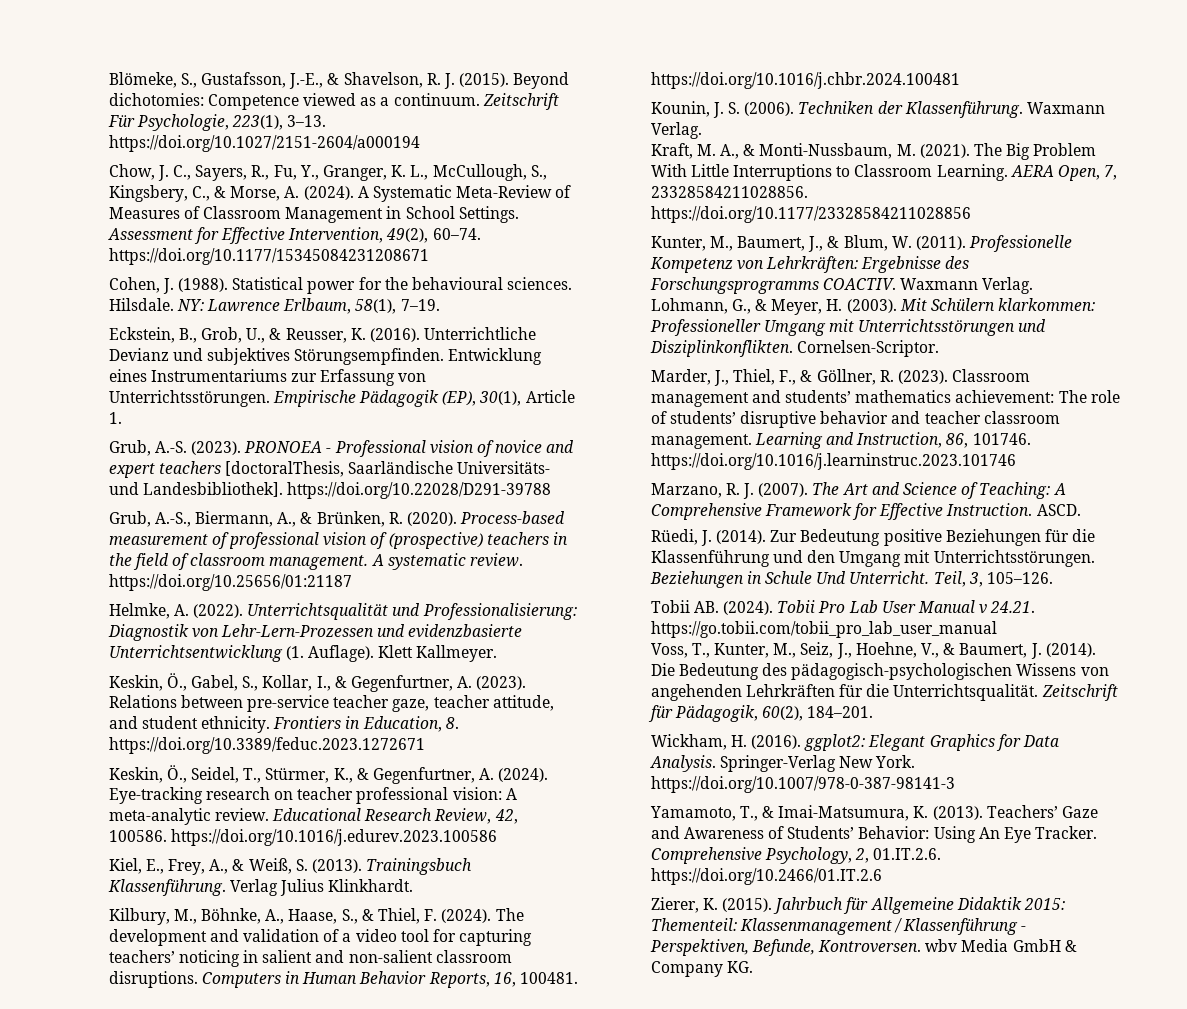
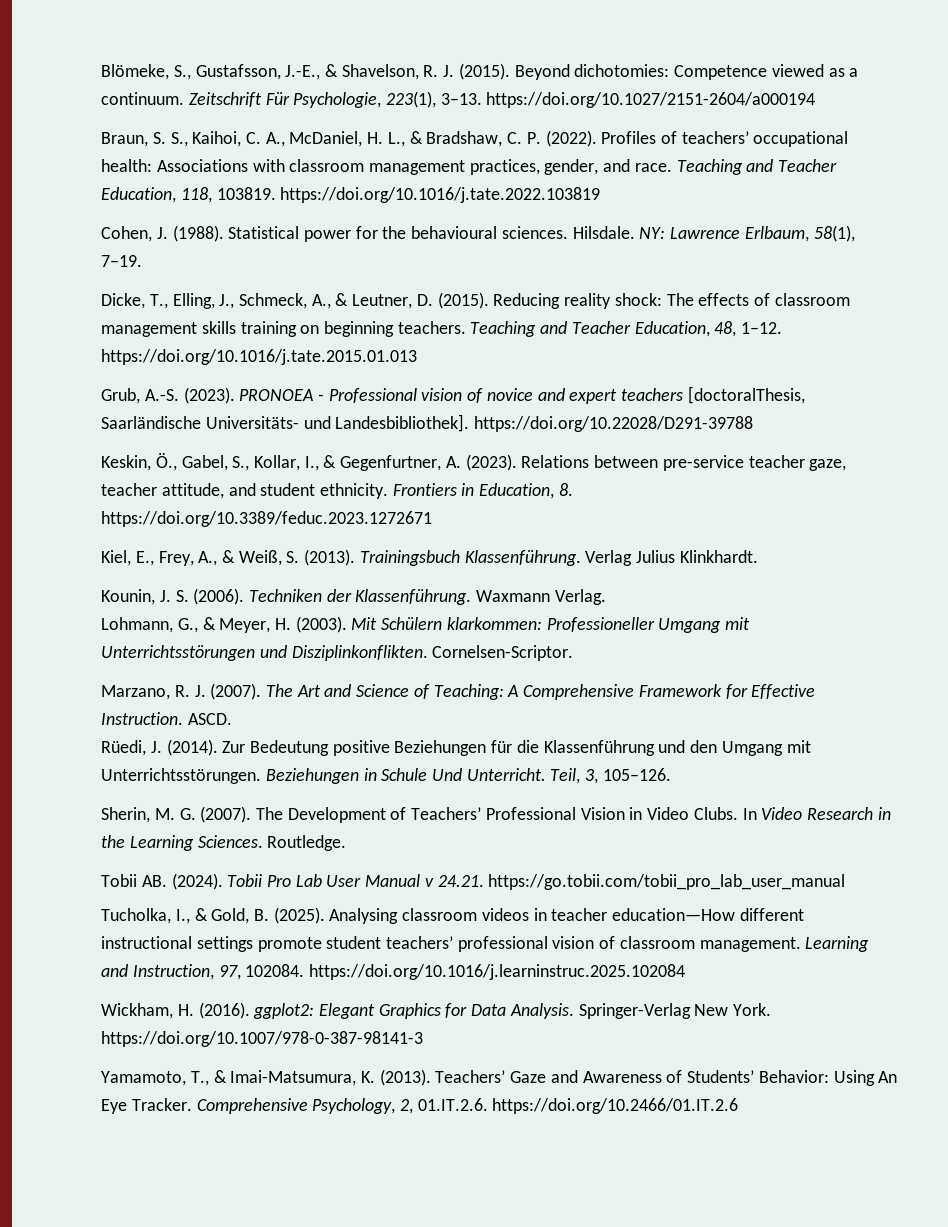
[108,164,547,181] [108,185,572,202] [108,206,519,223] [107,227,481,244] [108,248,429,265] Chow, J. C., Sayers, R., Fu, Y., Granger, K. L., McCullough, S., Kingsbery, C., & Morse, A. (2024). A Systematic Meta-Review of Measures of Classroom Management in School Settings. Assessment for Effective Intervention, 49(2), 60–74. https://doi.org/10.1177/15345084231208671 -> [101,130,849,147] [101,159,838,175] [101,187,601,203] Braun, S. S., Kaihoi, C. A., McDaniel, H. L., & Bradshaw, C. P. (2022). Profiles of teachers’ occupational health: Associations with classroom management practices, gender, and race. Teaching and Teacher Education, 118, 103819. https://doi.org/10.1016/j.tate.2022.103819
[108,327,537,343] [108,348,543,365] [108,369,427,386] [108,390,575,407] [108,412,122,424] Eckstein, B., Grob, U., & Reusser, K. (2016). Unterrichtliche Devianz und subjektives Störungsempfinden. Entwicklung eines Instrumentariums zur Erfassung von Unterrichtsstörungen. Empirische Pädagogik (EP), 30(1), Article 1. -> [101,292,850,309] [101,321,783,337] [101,349,418,365] Dicke, T., Elling, J., Schmeck, A., & Leutner, D. (2015). Reducing reality shock: The effects of classroom management skills training on beginning teachers. Teaching and Teacher Education, 48, 1–12. https://doi.org/10.1016/j.tate.2015.01.013
[108,511,566,527] [108,532,568,549] [108,553,523,570] [108,574,352,591] [108,603,577,620] [107,624,523,641] [108,645,498,662] // Grub, A.-S., Biermann, A., & Brünken, R. (2020). Process-based measurement of professional vision of (prospective) teachers in the field of classroom management. A systematic review. https://doi.org/10.25656/01:21187 // Helmke, A. (2022). Unterrichtsqualität und Professionalisierung: Diagnostik von Lehr-Lern-Prozessen und evidenzbasierte Unterrichtsentwicklung (1. Auflage). Klett Kallmeyer. -> (753, 424) none
[108,765,549,784] [108,787,517,804] [108,808,518,825] [108,829,497,846] // Keskin, Ö., Seidel, T., Stürmer, K., & Gegenfurtner, A. (2024). Eye-tracking research on teacher professional vision: A meta-analytic review. Educational Research Review, 42, 100586. https://doi.org/10.1016/j.edurev.2023.100586 -> (433, 519) none
[108,908,524,925] [108,929,533,946] [108,950,512,967] [108,971,578,988] [650,72,960,89] // Kilbury, M., Böhnke, A., Haase, S., & Thiel, F. (2024). The development and validation of a video tool for capturing teachers’ noticing in salient and non-salient classroom disruptions. Computers in Human Behavior Reports, 16, 100481. https://doi.org/10.1016/j.chbr.2024.100481 -> (758, 556) none
[650,143,1097,160] [650,164,1118,181] [650,186,808,198] [650,206,971,223] [650,235,1073,252] [649,256,970,273] [649,277,1034,294] // Kraft, M. A., & Monti-Nussbaum, M. (2021). The Big Problem With Little Interruptions to Classroom Learning. AERA Open, 7, 23328584211028856. https://doi.org/10.1177/23328584211028856 // Kunter, M., Baumert, J., & Blum, W. (2011). Professionelle Kompetenz von Lehrkräften: Ergebnisse des Forschungsprogramms COACTIV. Waxmann Verlag. -> (606, 597) none
[650,369,1031,386] [650,390,1120,407] [650,411,1060,428] [650,432,1031,449] [650,453,1016,470] // Marder, J., Thiel, F., & Göllner, R. (2023). Classroom management and students’ mathematics achievement: The role of students’ disruptive behavior and teacher classroom management. Learning and Instruction, 86, 101746. https://doi.org/10.1016/j.learninstruc.2023.101746 -> (574, 653) none
(1053, 578) none -> [101,806,891,823] [101,835,347,851] // Sherin, M. G. (2007). The Development of Teachers’ Professional Vision in Video Clubs. In Video Research in the Learning Sciences. Routledge.
[650,642,1096,659] [650,663,1109,680] [650,684,1118,701] [647,705,874,722] Voss, T., Kunter, M., Seiz, J., Hoehne, V., & Baumert, J. (2014). Die Bedeutung des pädagogisch-psychologischen Wissens von angehenden Lehrkräften für die Unterrichtsqualität. Zeitschrift für Pädagogik, 60(2), 184–201. -> [101,907,804,924] [101,936,870,952] [101,964,685,980] Tucholka, I., & Gold, B. (2025). Analysing classroom videos in teacher education—How different instructional settings promote student teachers’ professional vision of classroom management. Learning and Instruction, 97, 102084. https://doi.org/10.1016/j.learninstruc.2025.102084
[650,897,1065,914] [650,918,1027,935] [649,939,1077,956] [650,961,753,977] // Zierer, K. (2015). Jahrbuch für Allgemeine Didaktik 2015: Thementeil: Klassenmanagement / Klassenführung - Perspektiven, Befunde, Kontroversen. wbv Media GmbH & Company KG. -> (739, 1106) none

